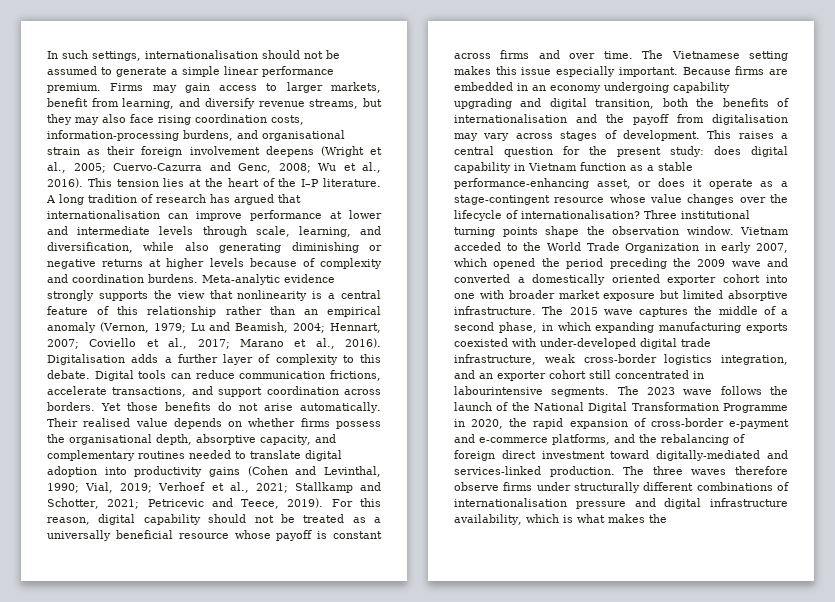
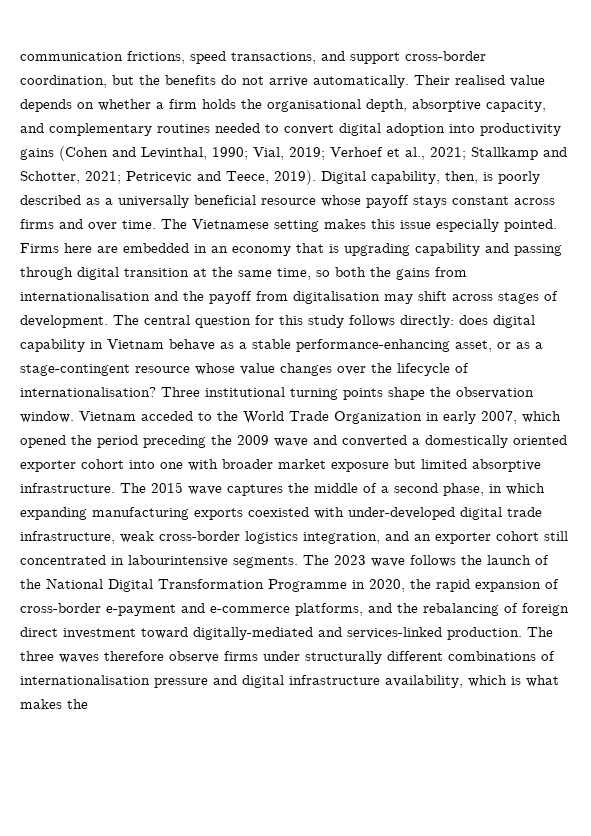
[47,50,340,61] [47,66,334,77] [47,82,381,93] [47,98,382,109] [47,114,304,125] [47,130,345,141] [47,146,382,157] [47,162,381,173] [47,178,382,188] [46,194,301,205] [47,210,382,221] [47,226,381,237] [47,242,382,253] [47,258,382,269] [47,274,335,285] [47,290,381,301] [47,306,381,317] [47,322,381,333] [47,338,381,349] [47,354,381,365] [47,370,235,381] In such settings, internationalisation should not be assumed to generate a simple linear performance premium. Firms may gain access to larger markets, benefit from learning, and diversify revenue streams, but they may also face rising coordination costs, information-processing burdens, and organisational strain as their foreign involvement deepens (Wright et al., 2005; Cuervo-Cazurra and Genc, 2008; Wu et al., 2016). This tension lies at the heart of the I–P literature. A long tradition of research has argued that internationalisation can improve performance at lower and intermediate levels through scale, learning, and diversification, while also generating diminishing or negative returns at higher levels because of complexity and coordination burdens. Meta-analytic evidence strongly supports the view that nonlinearity is a central feature of this relationship rather than an empirical anomaly (Vernon, 1979; Lu and Beamish, 2004; Hennart, 2007; Coviello et al., 2017; Marano et al., 2016). Digitalisation adds a further layer of complexity to this debate. Digital tools can reduce -> (20, 56) none
[47,386,107,395] accelerate -> [190,51,226,64] speed
[266,386,381,395] [47,402,159,411] coordination across borders. Yet those -> [405,51,486,61] [20,75,160,88] cross-border coordination, but the
[264,403,294,411] arise -> [269,76,308,87] arrive
[300,418,381,429] firms possess -> [156,99,236,109] a firm holds
[250,450,301,459] translate -> [284,124,334,135] convert
[331,498,381,507] [47,514,345,525] For this reason, digital capability should not be treated -> [321,171,540,184] [20,195,81,205] Digital capability, then, is poorly described
[317,531,328,539] is -> [413,196,447,208] stays
[618,66,765,77] important. Because firms -> [504,219,557,232] [20,243,92,253] pointed. Firms here
[604,82,730,93] [454,98,789,109] undergoing capability upgrading and digital transition, both the benefits of -> [296,243,562,256] [20,267,467,280] that is upgrading capability and passing through digital transition at the same time, so both the gains from
[483,133,510,141] vary -> [418,291,447,301] shift
[707,130,788,139] [454,146,704,157] This raises a central question for the present study: -> [113,315,454,328] The central question for this study follows directly:
[580,162,626,171] function -> [169,339,215,351] behave
[658,178,753,189] does it operate -> (511, 345) none

